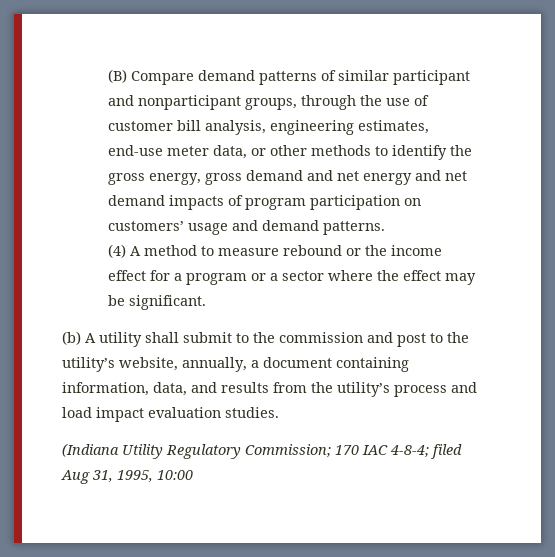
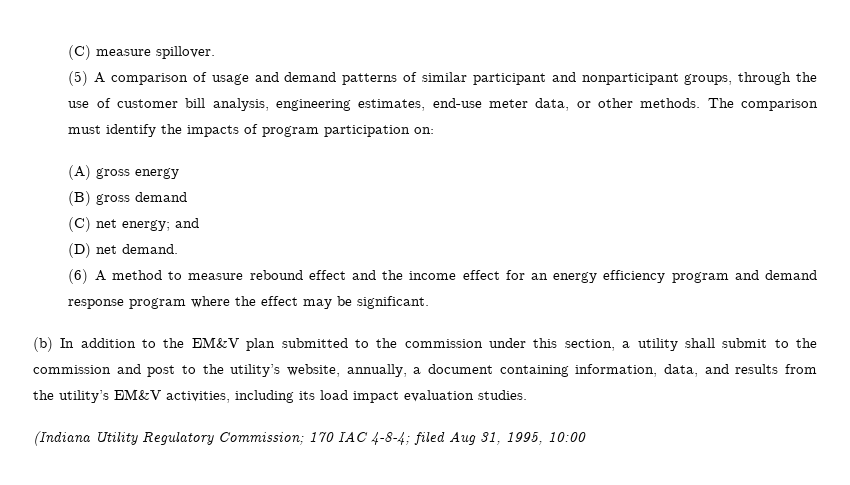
[107,69,194,85] (B) Compare -> [68,45,216,60] [68,71,279,86] (C) measure spillover. // (5) A comparison of usage and
[310,145,472,160] [107,170,467,185] [107,195,421,210] [107,220,385,235] [107,244,126,258] methods to identify the gross energy, gross demand and net energy and net demand impacts of program participation on customers’ usage and demand patterns. // (4) -> [640,98,819,111] [68,124,435,137] [68,165,180,180] [68,191,188,206] [68,217,200,232] [68,243,179,258] [68,269,89,284] methods. The comparison must identify the impacts of program participation on: // (A) gross energy // (B) gross demand // (C) net energy; and // (D) net demand. // (6)
[345,248,361,256] or -> [308,270,376,280] effect and
[173,271,324,285] a program or a sector -> [530,270,817,283] [68,298,187,309] an energy efficiency program and demand response program
[85,333,96,343] A -> [60,337,631,351] In addition to the EM&V plan submitted to the commission under this section, a
[394,382,477,397] process and -> [114,389,315,403] EM&V activities, including its

